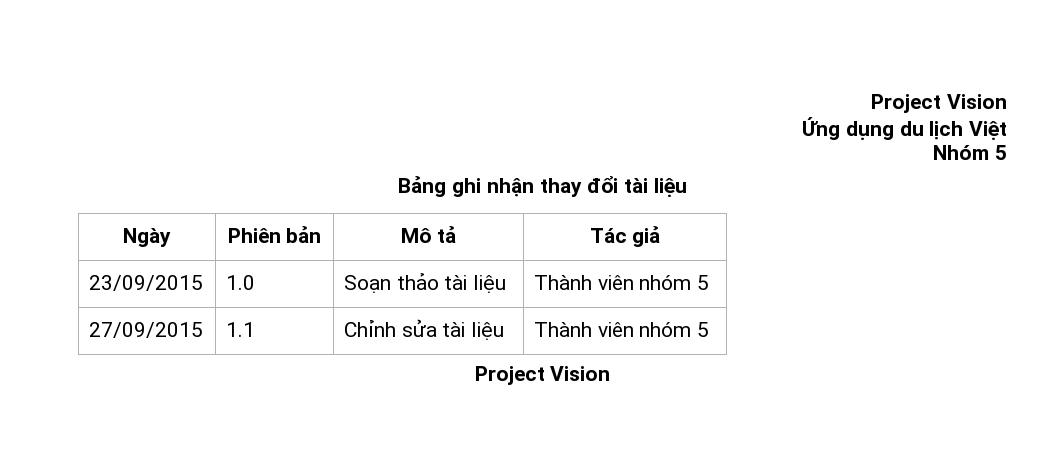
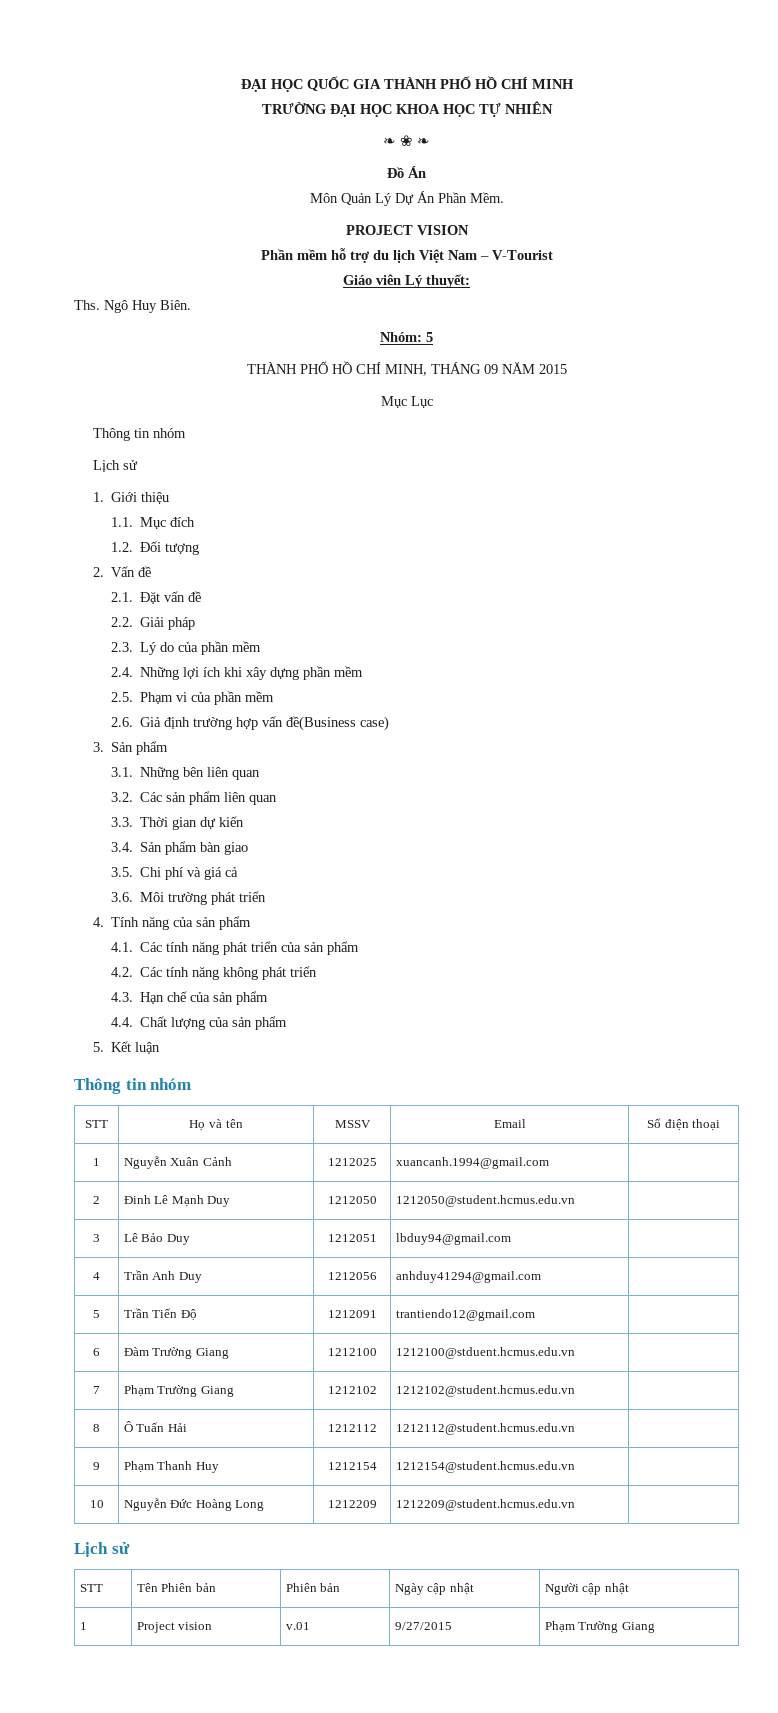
[871,94,1007,113] [802,117,1007,140] [933,145,1007,160] [398,176,687,197] [123,228,171,247] [227,226,322,243] [400,226,457,243] [589,226,661,247] [89,275,204,291] [226,275,256,290] [344,273,507,293] [534,275,710,290] [89,322,204,338] [226,322,256,337] [344,319,505,340] [534,322,710,337] [474,366,611,385] Project Vision // Ứng dụng du lịch Việt // Nhóm 5 // Bảng ghi nhận thay đổi tài liệu // Ngày | Phiên bản | Mô tả | Tác giả // 23/09/2015 | 1.0 | Soạn thảo tài liệu | Thành viên nhóm 5 // 27/09/2015 | 1.1 | Chỉnh sửa tài liệu | Thành viên nhóm 5 // Project Vision -> [240,76,574,92] [261,101,553,117] [383,135,430,146] [387,166,426,178] [309,191,504,206] [345,225,469,235] [260,248,553,263] [343,274,470,288] [74,300,191,313] [380,332,433,342] [246,361,567,376] [380,396,433,408] [92,428,186,441] [92,460,138,472] [92,492,170,504] [111,517,196,529] [111,541,200,555] [92,566,152,577] [111,591,202,604] [111,617,196,630] [111,641,262,655] [111,666,364,680] [111,691,275,705] [111,716,390,731] [92,741,169,755] [111,767,261,780] [111,791,278,805] [111,816,245,830] [111,841,249,855] [111,867,239,880] [111,891,267,905] [92,916,252,930] [111,941,360,955] [111,966,318,980] [111,991,269,1005] [111,1016,288,1030] [92,1041,161,1054] [74,1078,192,1094] [85,1120,108,1128] [189,1119,243,1131] [334,1120,371,1128] [493,1119,526,1128] [646,1118,721,1131] [93,1158,100,1166] [123,1156,232,1169] [327,1158,377,1166] [395,1157,549,1169] [93,1196,100,1204] [123,1195,231,1207] [327,1196,377,1204] [395,1195,575,1207] [93,1234,100,1242] [123,1233,190,1245] [327,1234,377,1242] [395,1233,511,1245] [93,1272,100,1280] [123,1270,202,1283] [327,1272,377,1280] [395,1271,541,1283] [93,1310,100,1318] [123,1308,197,1321] [327,1310,377,1318] [395,1309,535,1321] [93,1348,100,1356] [123,1347,229,1359] [327,1348,377,1356] [395,1347,575,1359] [93,1386,100,1394] [123,1385,234,1397] [327,1386,377,1394] [395,1385,575,1397] [93,1424,100,1432] [123,1421,187,1432] [327,1424,377,1432] [395,1423,575,1435] [93,1462,100,1470] [123,1461,219,1473] [327,1462,377,1470] [395,1461,575,1473] [89,1500,104,1508] [123,1498,265,1511] [327,1500,377,1508] [395,1499,575,1511] [74,1542,130,1557] [79,1584,103,1592] [136,1583,216,1592] [285,1583,341,1592] [394,1583,474,1595] [544,1583,629,1595] [79,1622,87,1630] [136,1622,213,1633] [285,1622,310,1630] [394,1622,452,1630] [544,1621,655,1633] ĐẠI HỌC QUỐC GIA THÀNH PHỐ HỒ CHÍ MINH // TRƯỜNG ĐẠI HỌC KHOA HỌC TỰ NHIÊN // ❧ ❀ ❧ // Đồ Án // Môn Quản Lý Dự Án Phần Mềm. // PROJECT VISION // Phần mềm hỗ trợ du lịch Việt Nam – V-Tourist // Giáo viên Lý thuyết: // Ths. Ngô Huy Biên. // Nhóm: 5 // THÀNH PHỐ HỒ CHÍ MINH, THÁNG 09 NĂM 2015 // Mục Lục // Thông tin nhóm // Lịch sử // 1. Giới thiệu // 1.1. Mục đích // 1.2. Đối tượng // 2. Vấn đề // 2.1. Đặt vấn đề // 2.2. Giải pháp // 2.3. Lý do của phần mềm // 2.4. Những lợi ích khi xây dựng phần mềm // 2.5. Phạm vi của phần mềm // 2.6. Giả định trường hợp vấn đề(Business case) // 3. Sản phẩm // 3.1. Những bên liên quan // 3.2. Các sản phẩm liên quan // 3.3. Thời gian dự kiến // 3.4. Sản phẩm bàn giao // 3.5. Chi phí và giá cả // 3.6. Môi trường phát triển // 4. Tính năng của sản phẩm // 4.1. Các tính năng phát triển của sản phẩm // 4.2. Các tính năng không phát triển // 4.3. Hạn chế của sản phẩm // 4.4. Chất lượng của sản phẩm // 5. Kết luận // Thông tin nhóm // STT | Họ và tên | MSSV | Email | Số điện thoại // 1 | Nguyễn Xuân Cảnh | 1212025 | xuancanh.1994@gmail.com | // 2 | Đinh Lê Mạnh Duy | 1212050 | 1212050@student.hcmus.edu.vn | // 3 | Lê Bảo Duy | 1212051 | lbduy94@gmail.com | // 4 | Trần Anh Duy | 1212056 | anhduy41294@gmail.com | // 5 | Trần Tiến Độ | 1212091 | trantiendo12@gmail.com | // 6 | Đàm Trường Giang | 1212100 | 1212100@stduent.hcmus.edu.vn | // 7 | Phạm Trường Giang | 1212102 | 1212102@student.hcmus.edu.vn | // 8 | Ô Tuấn Hải | 1212112 | 1212112@student.hcmus.edu.vn | // 9 | Phạm Thanh Huy | 1212154 | 1212154@student.hcmus.edu.vn | // 10 | Nguyễn Đức Hoàng Long | 1212209 | 1212209@student.hcmus.edu.vn | // Lịch sử // STT | Tên Phiên bản | Phiên bản | Ngày cập nhật | Người cập nhật // 1 | Project vision | v.01 | 9/27/2015 | Phạm Trường Giang

